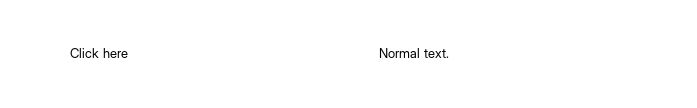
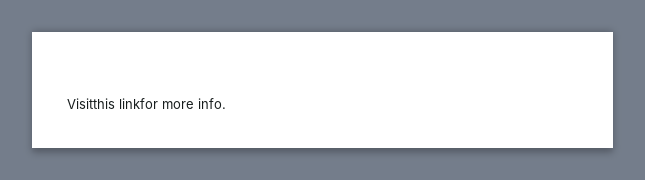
[70,48,128,58] [379,48,449,58] Click here // Normal text. -> [67,98,226,109] Visitthis linkfor more info.

